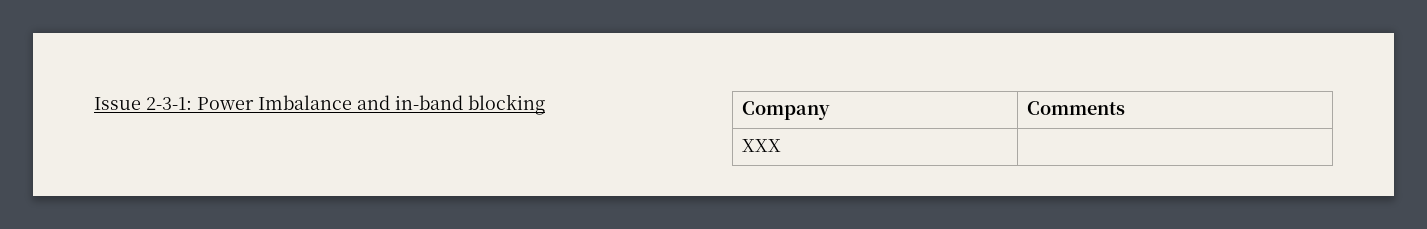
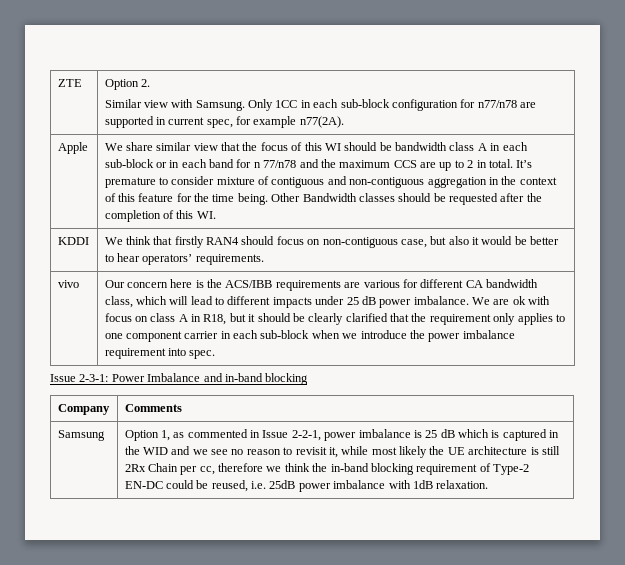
(94, 103) none -> [57,79,82,87] [104,79,150,90] [104,99,537,111] [104,116,344,128] [57,142,88,154] [104,142,528,151] [104,159,533,171] [104,176,557,188] [104,193,542,205] [104,210,216,222] [57,237,89,245] [104,236,560,248] [104,253,264,265] [57,280,79,288] [104,279,539,291] [104,296,551,308] [104,313,565,325] [104,330,515,342] [104,348,216,359] ZTE | Option 2. // Similar view with Samsung. Only 1CC in each sub-block configuration for n77/n78 are supported in current spec, for example n77(2A). // Apple | We share similar view that the focus of this WI should be bandwidth class A in each sub-block or in each band for n 77/n78 and the maximum CCS are up to 2 in total. It’s premature to consider mixture of contiguous and non-contiguous aggregation in the context of this feature for the time being. Other Bandwidth classes should be requested after the completion of this WI. // KDDI | We think that firstly RAN4 should focus on non-contiguous case, but also it would be better to hear operators’ requirements. // vivo | Our concern here is the ACS/IBB requirements are various for different CA bandwidth class, which will lead to different impacts under 25 dB power imbalance. We are ok with focus on class A in R18, but it should be clearly clarified that the requirement only applies to one component carrier in each sub-block when we introduce the power imbalance requirement into spec. //
[741,139,781,152] XXX | -> [57,430,105,441] [124,429,560,441] [124,446,560,458] [124,463,530,475] [124,480,489,492] Samsung | Option 1, as commented in Issue 2-2-1, power imbalance is 25 dB which is captured in the WID and we see no reason to revisit it, while most likely the UE architecture is still 2Rx Chain per cc, therefore we think the in-band blocking requirement of Type-2 EN-DC could be reused, i.e. 25dB power imbalance with 1dB relaxation.

